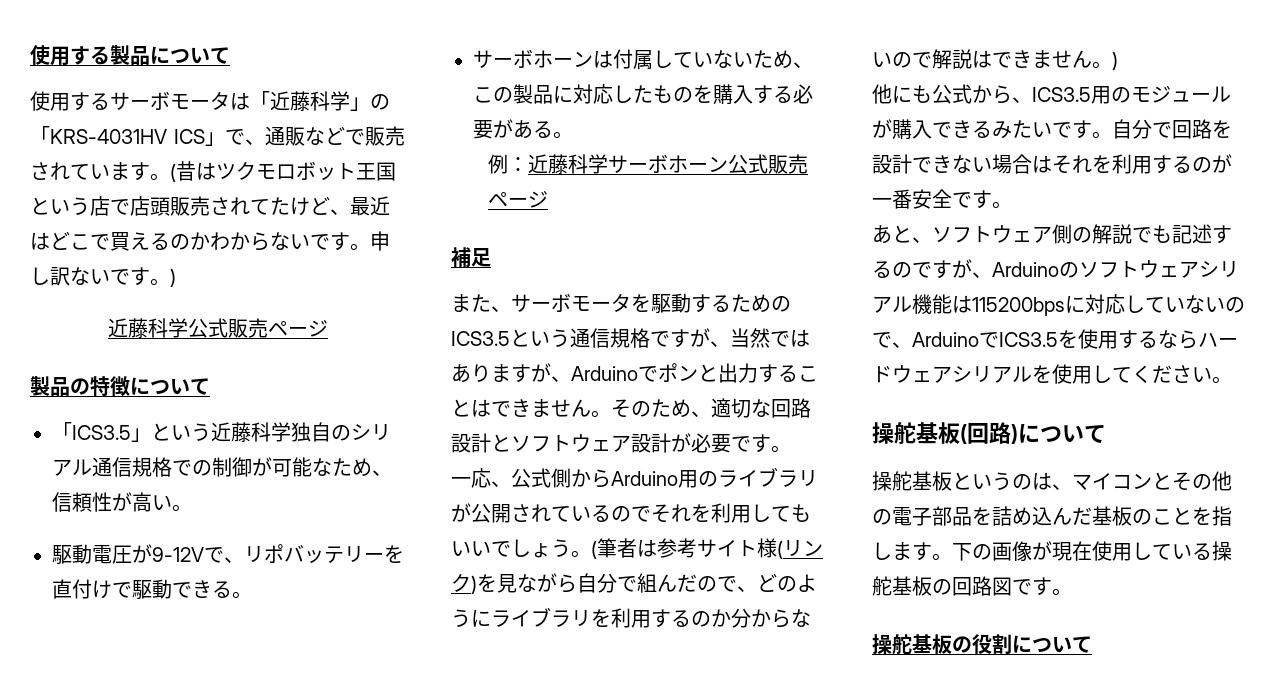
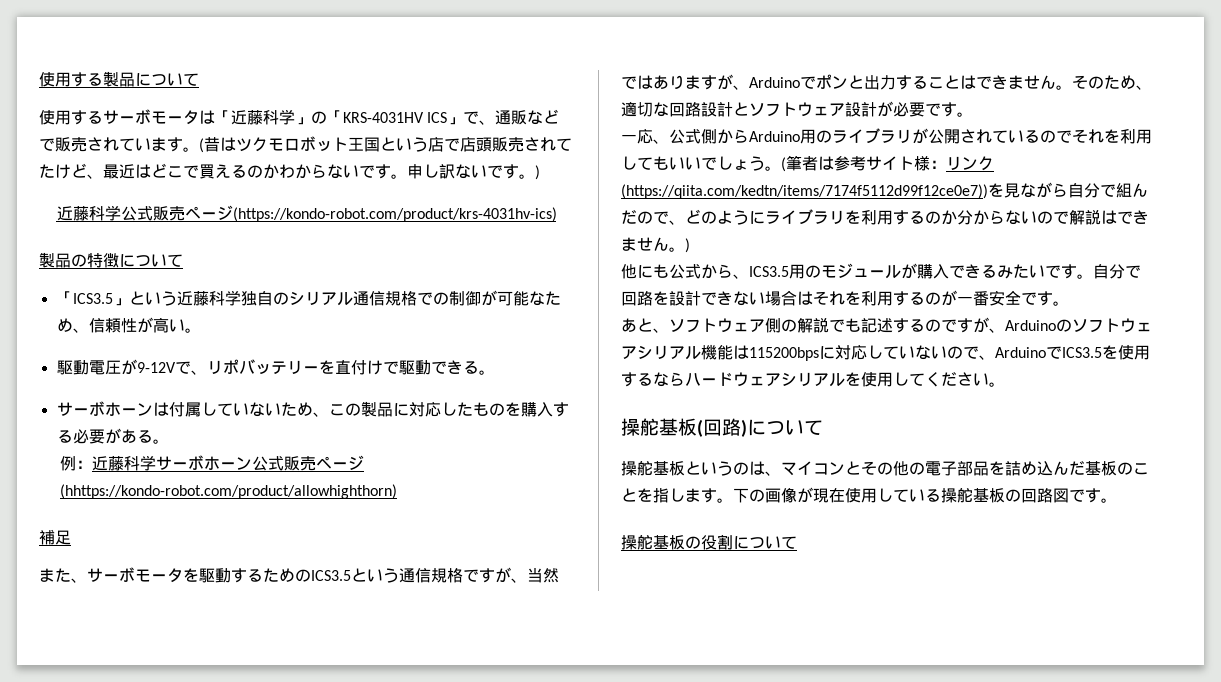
(328, 328) none -> [232,207,557,222] (https://kondo-robot.com/product/krs-4031hv-ics)
(548, 199) none -> [60,484,398,499] (hhttps://kondo-robot.com/product/allowhighthorn)
[777,540,823,559] [451,573,477,594] (リンク) -> [930,156,994,171] [621,184,988,199] ：リンク(https://qiita.com/kedtn/items/7174f5112d99f12ce0e7))

